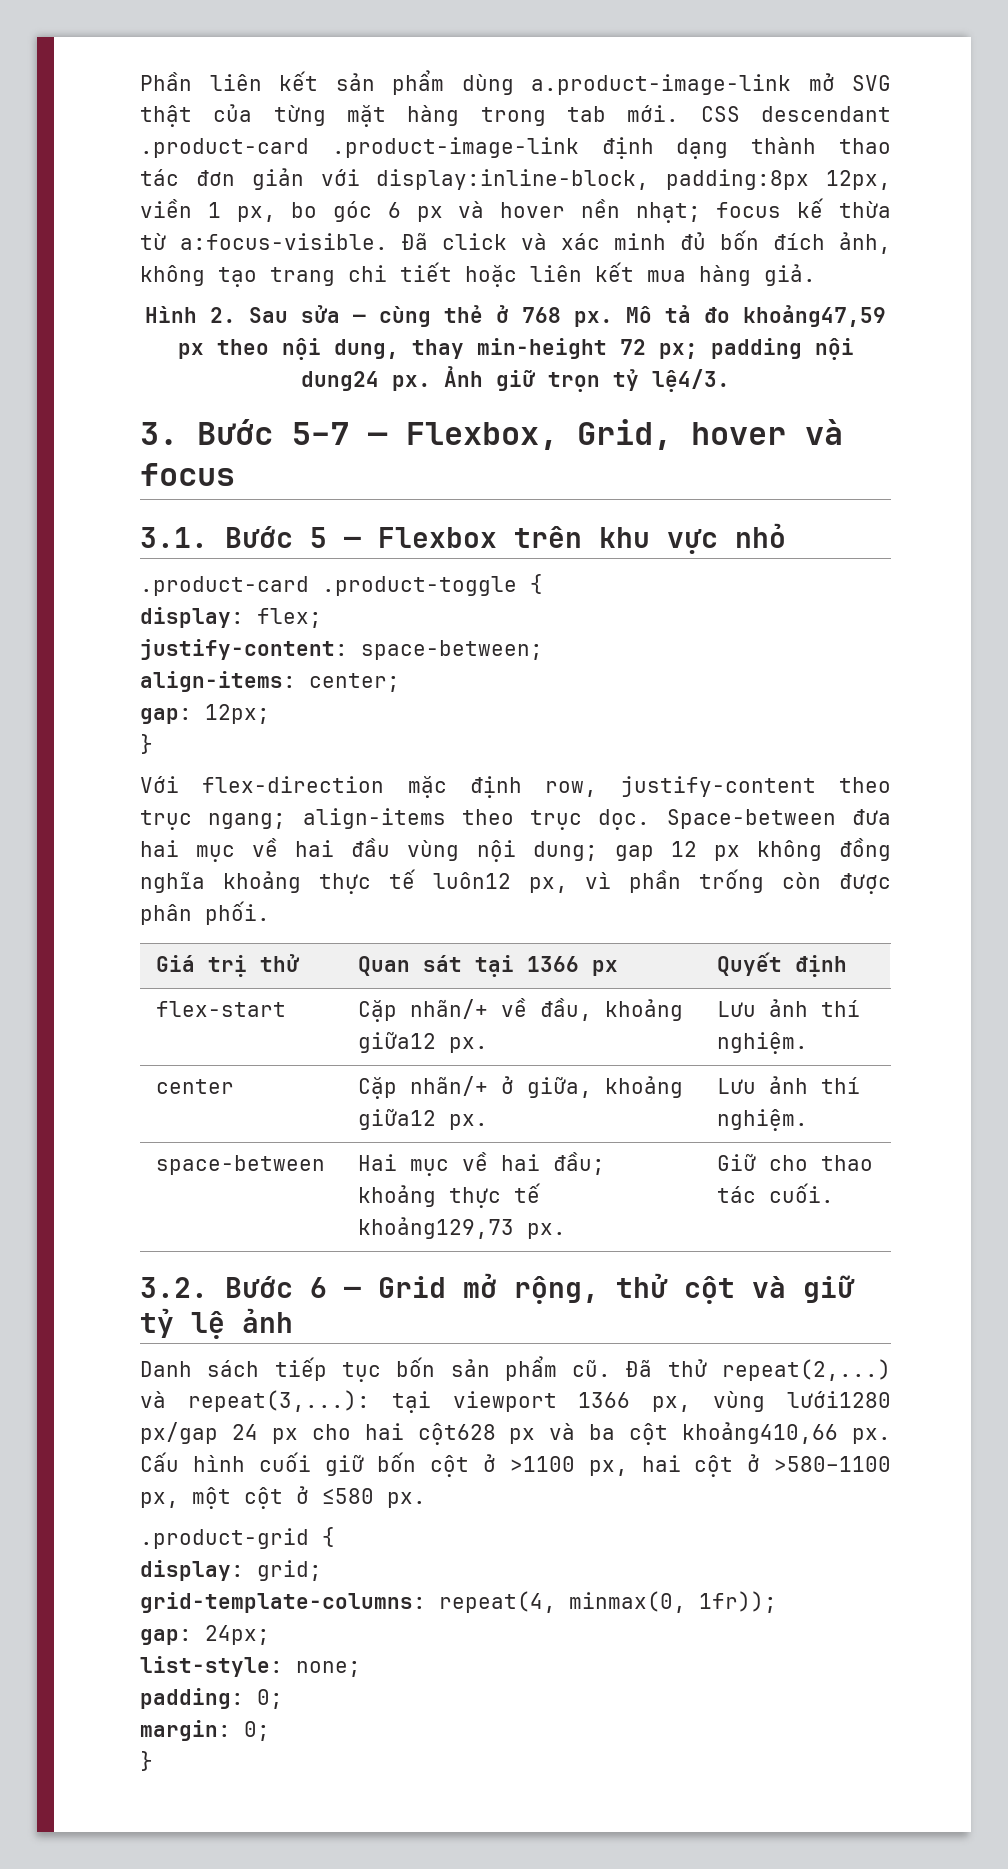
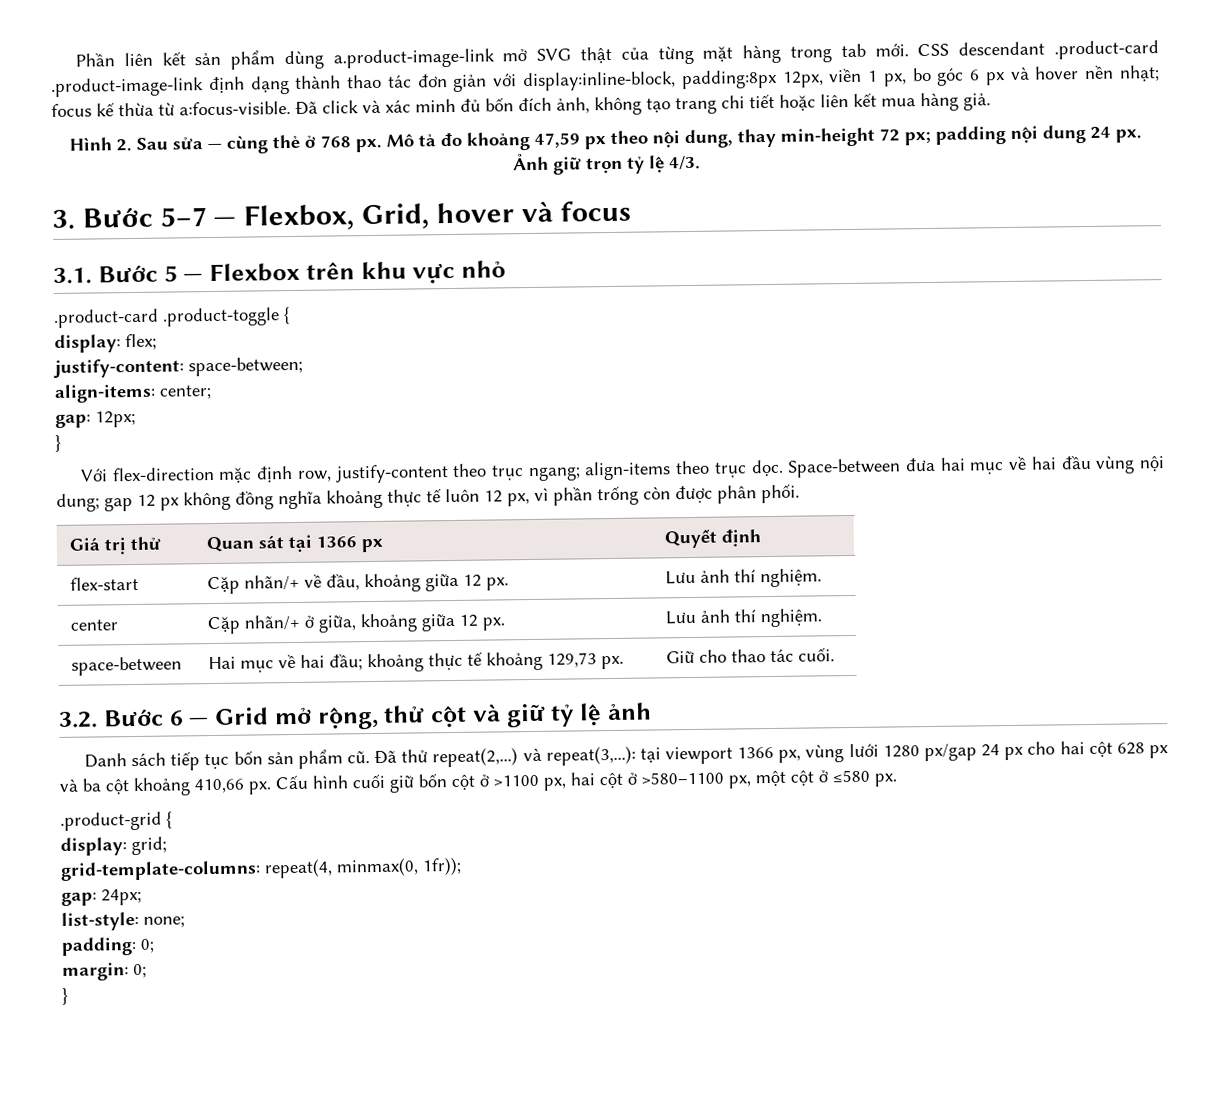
[743,305,886,327] khoảng47,59 -> [466,131,580,151] khoảng 47,59
[301,371,379,391] dung24 -> [1042,125,1111,144] dung 24
[652,369,730,392] lệ4/3. -> [648,155,701,173] lệ 4/3.
[432,872,511,889] luôn12 -> [445,488,503,503] luôn 12
[358,1031,437,1053] giữa12 -> [425,573,483,592] giữa 12
[358,1108,437,1130] giữa12 -> [421,613,479,632] giữa 12
[358,1217,515,1239] khoảng129,73 -> [486,651,598,671] khoảng 129,73
[787,1391,891,1408] lưới1280 -> [848,743,920,758] lưới 1280
[417,1423,496,1445] cột628 -> [1088,741,1145,758] cột 628
[682,1422,839,1444] khoảng410,66 -> [133,777,245,797] khoảng 410,66

